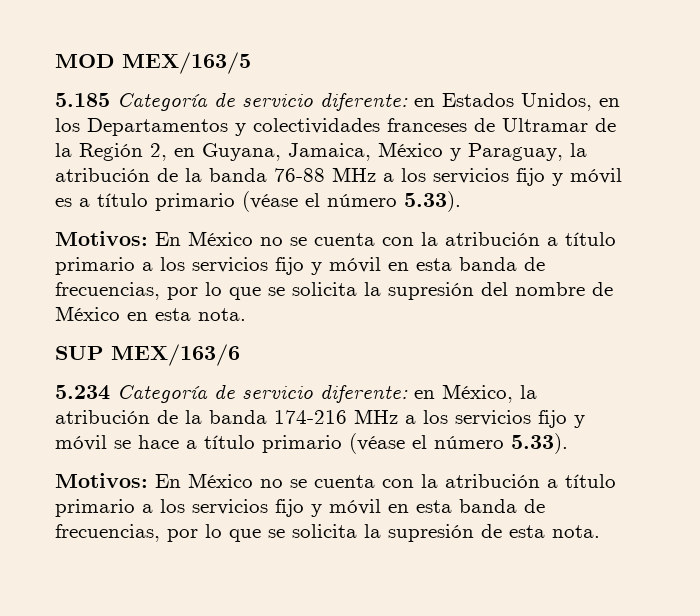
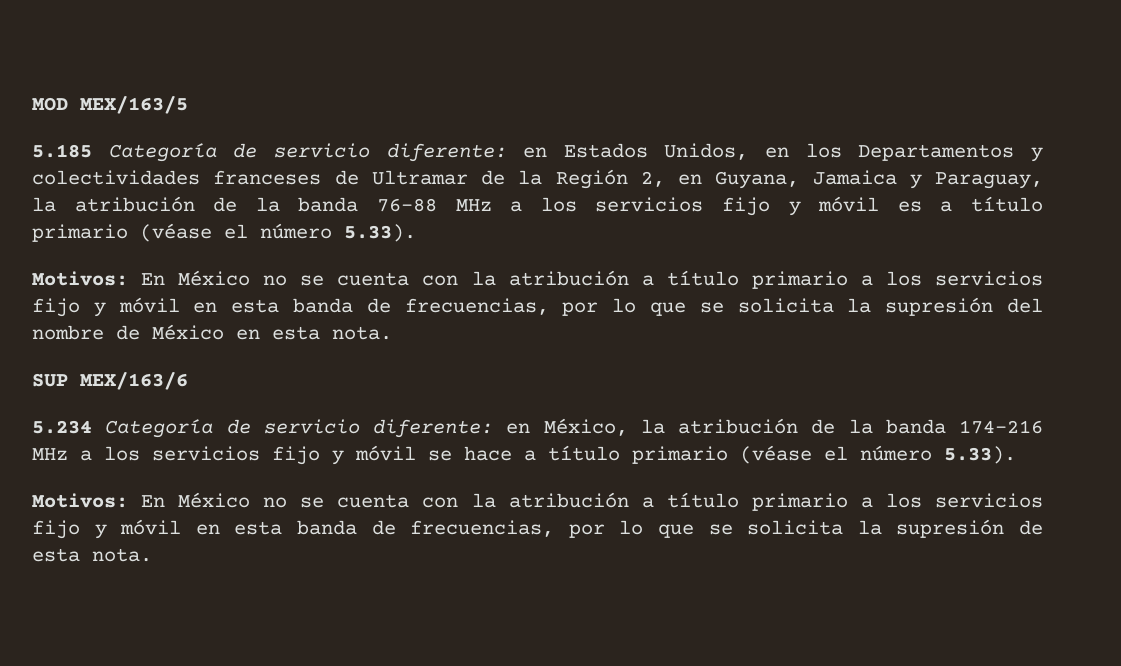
[288,142,443,161] Jamaica, México -> [812,170,897,185] Jamaica

